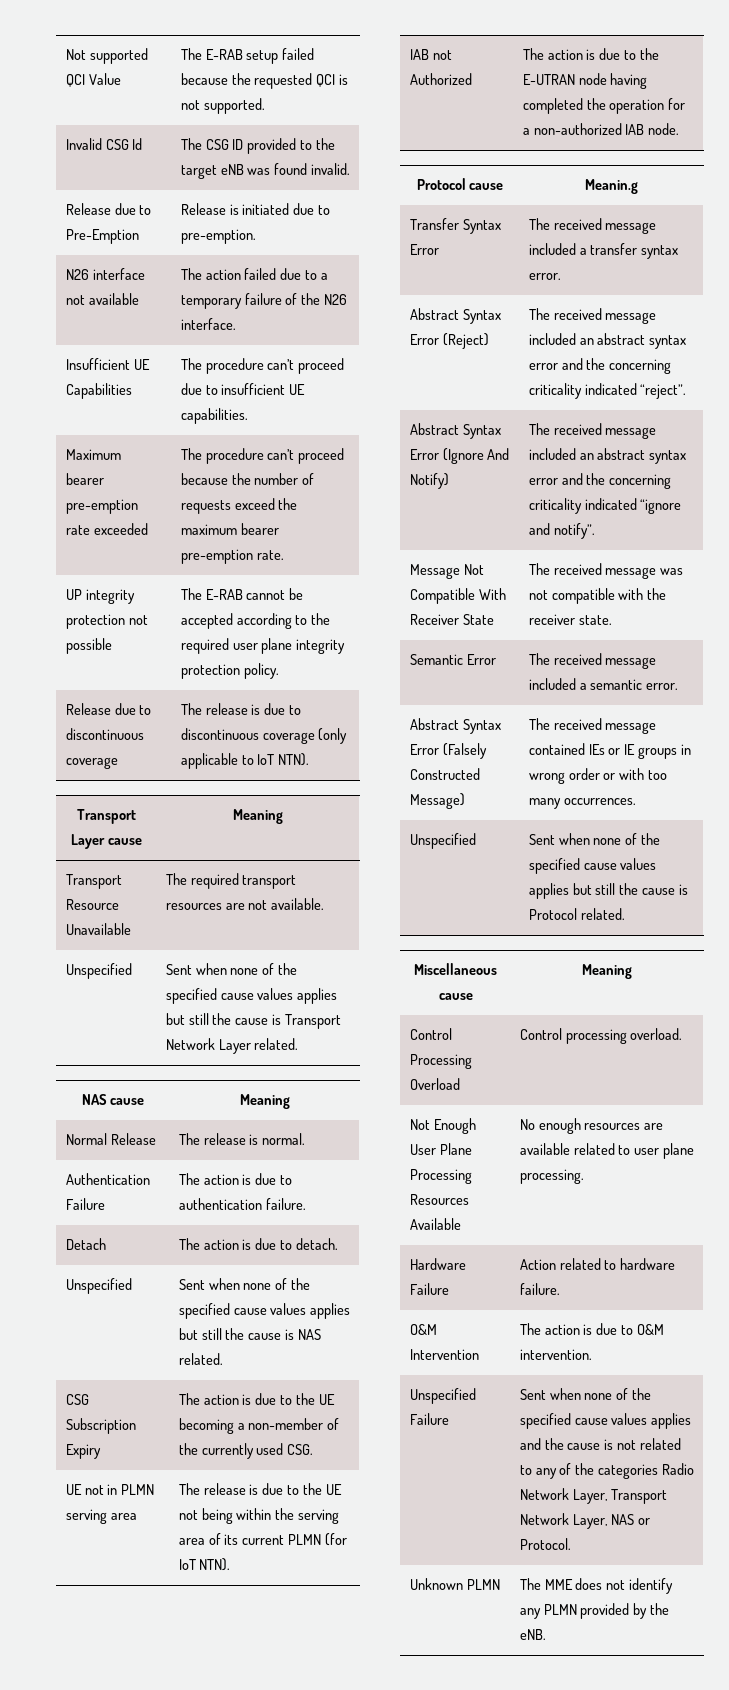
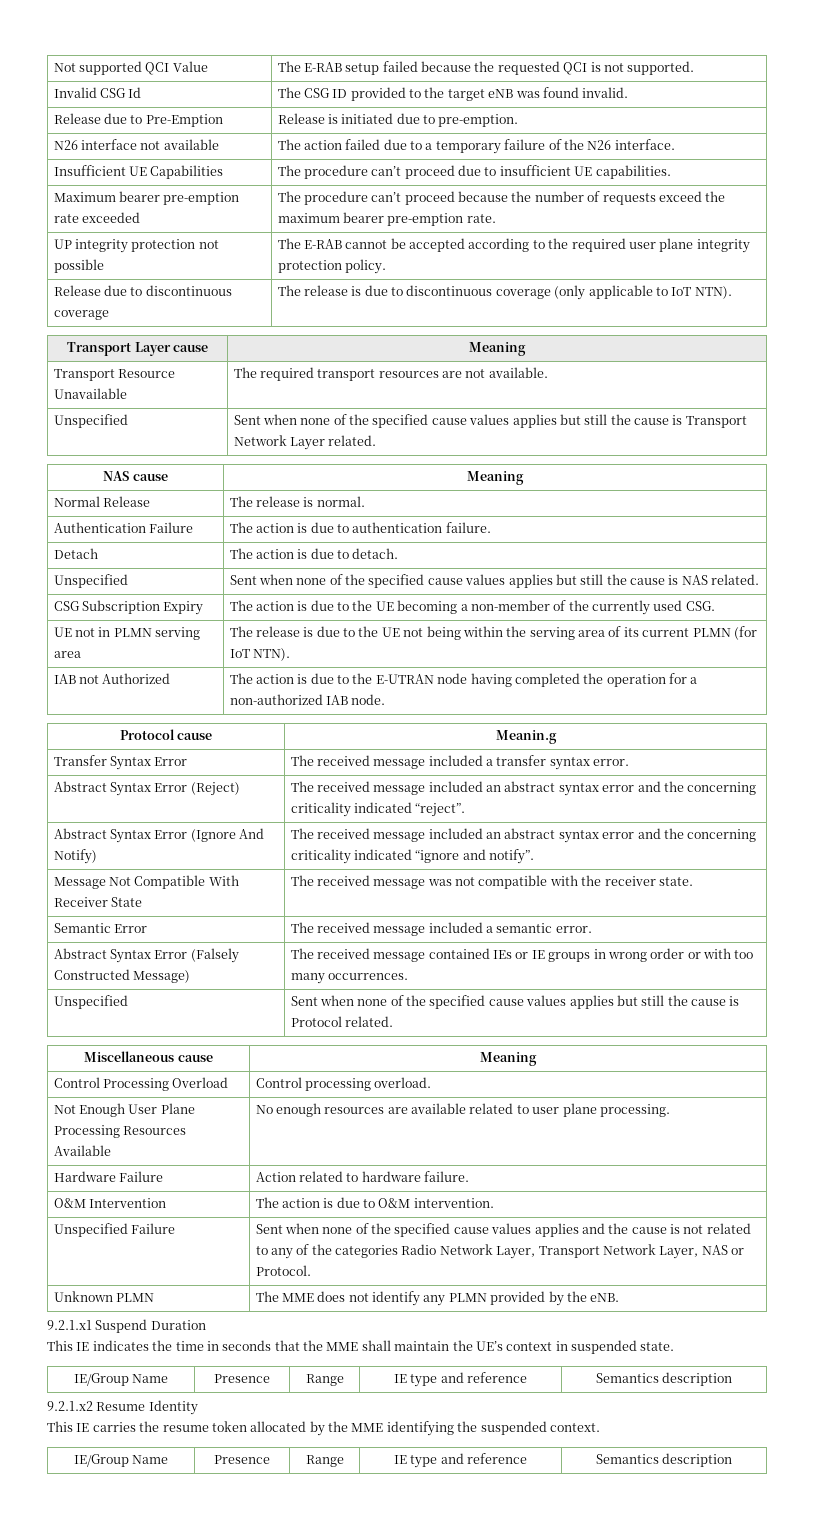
(546, 1634) none -> [47,1319,206,1333] [47,1340,675,1354] [73,1373,169,1386] [214,1374,270,1383] [305,1374,344,1386] [393,1372,528,1387] [595,1372,733,1386] [47,1400,198,1415] [47,1421,600,1436] [73,1454,169,1467] [214,1455,270,1464] [305,1455,344,1467] [393,1453,528,1468] [595,1453,733,1467] // 9.2.1.x1 Suspend Duration // This IE indicates the time in seconds that the MME shall maintain the UE’s context in suspended state. // IE/Group Name | Presence | Range | IE type and reference | Semantics description // 9.2.1.x2 Resume Identity // This IE carries the resume token allocated by the MME identifying the suspended context. // IE/Group Name | Presence | Range | IE type and reference | Semantics description

